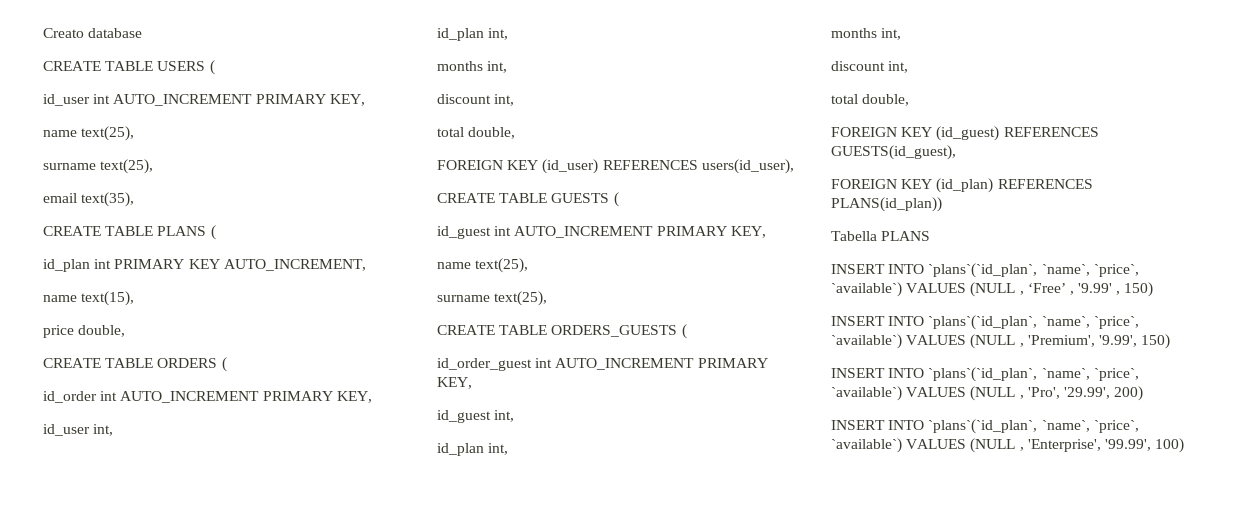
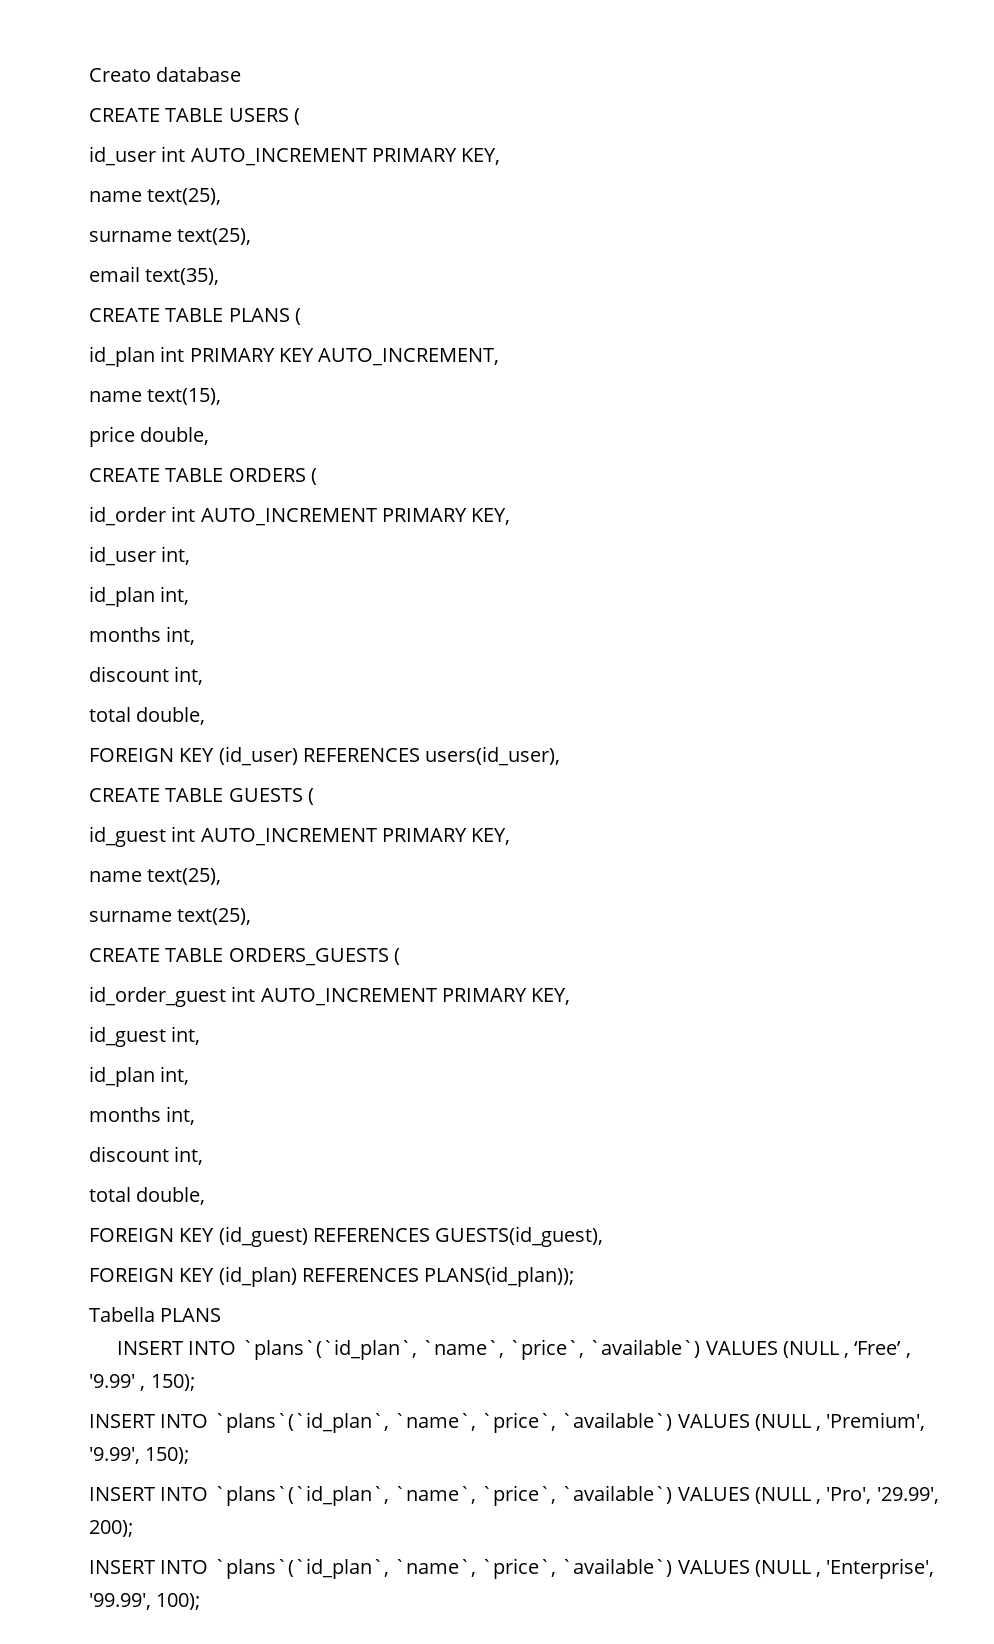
[831,197,942,212] PLANS(id_plan)) -> [424,1266,575,1287] PLANS(id_plan));
[1124,282,1154,297] 150) -> [150,1374,195,1391] 150);
[1141,334,1171,349] 150) -> [145,1447,190,1464] 150);
[1114,386,1144,401] 200) -> [89,1520,133,1537] 200);
[1155,438,1185,453] 100) -> [156,1593,201,1610] 100);

